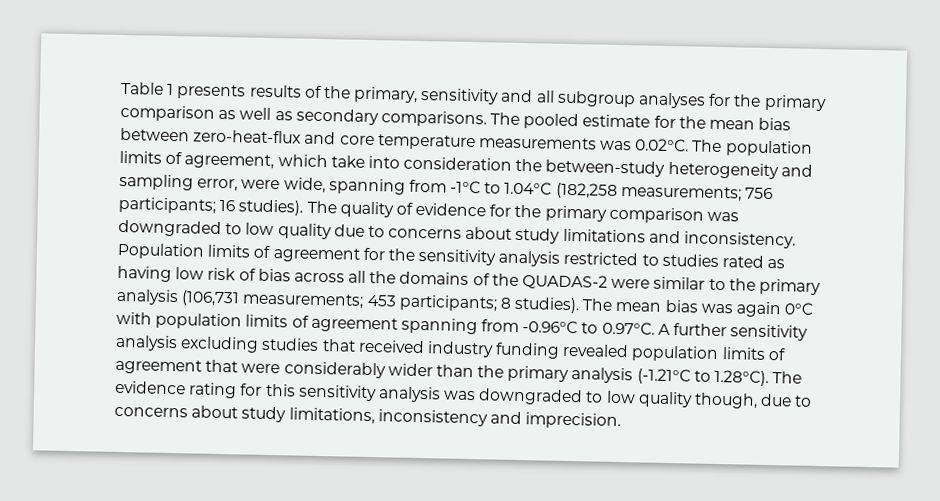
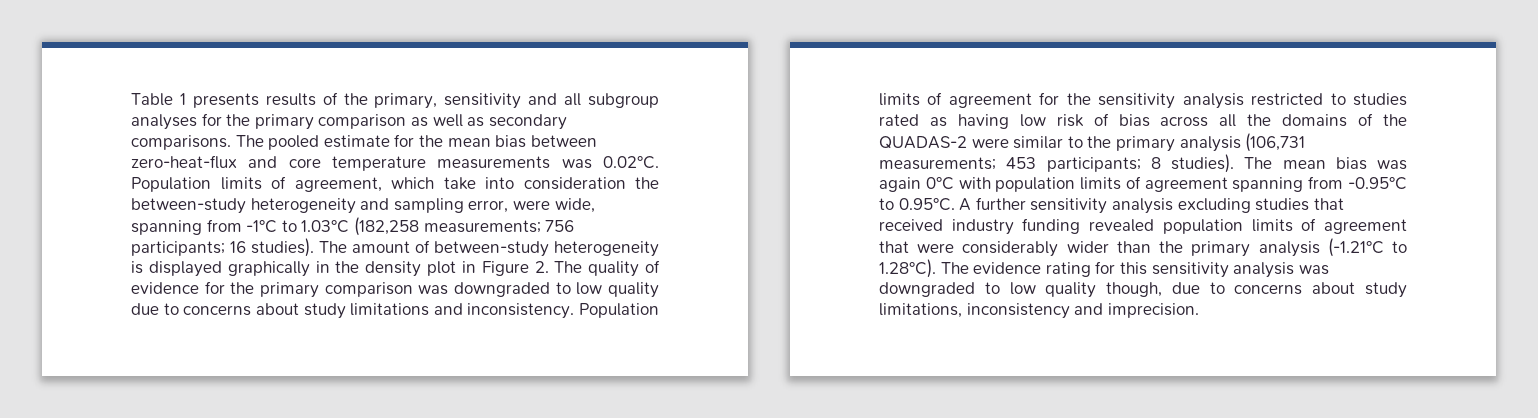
[692,139,813,157] The population -> [131,177,211,192] Population
[504,181,553,195] 1.04°C -> [301,220,350,233] 1.03°C
(337, 207) none -> [352,240,659,257] [131,261,583,277] amount of between-study heterogeneity is displayed graphically in the density plot in Figure 2. The
[522,320,655,335] -0.96°C to 0.97°C. -> [1348,177,1407,190] [879,198,955,211] -0.95°C to 0.95°C.

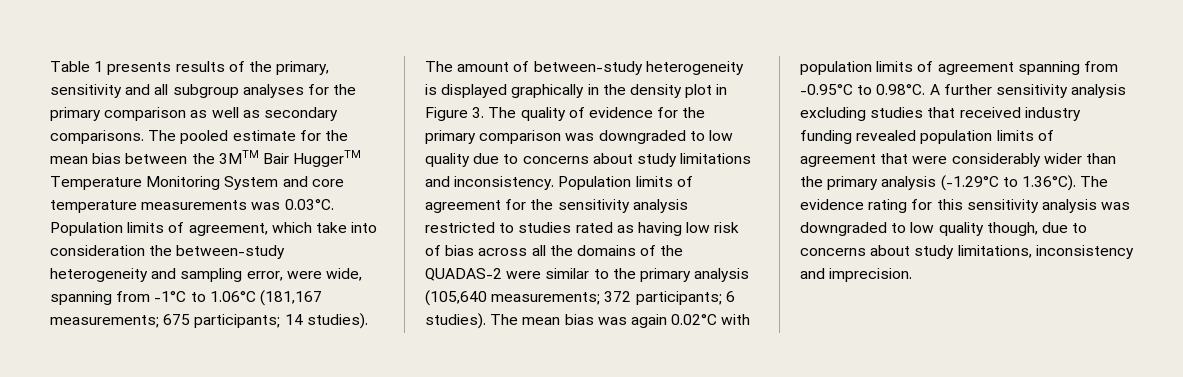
[131,155,237,169] zero-heat-flux -> [191,150,362,167] [50,176,279,190] the 3MTM Bair HuggerTM Temperature Monitoring System
[602,156,659,169] 0.02°C. -> [284,199,334,210] 0.03°C.
[301,217,575,236] [131,241,246,256] 1.03°C (182,258 measurements; 756 participants; 16 -> [209,290,322,306] [50,314,303,328] 1.06°C (181,167 measurements; 675 participants; 14
[534,261,549,273] 2. -> [472,107,485,118] 3.
[1245,133,1306,152] [879,157,1161,172] (106,731 measurements; 453 participants; 8 -> [425,290,735,306] (105,640 measurements; 372 participants; 6
[925,177,954,190] 0°C -> [671,314,718,325] 0.02°C
[898,198,955,211] 0.95°C. -> [876,84,926,95] 0.98°C.
[1327,238,1407,257] [879,259,936,278] (-1.21°C to 1.28°C). -> [940,175,1076,191] (-1.29°C to 1.36°C).

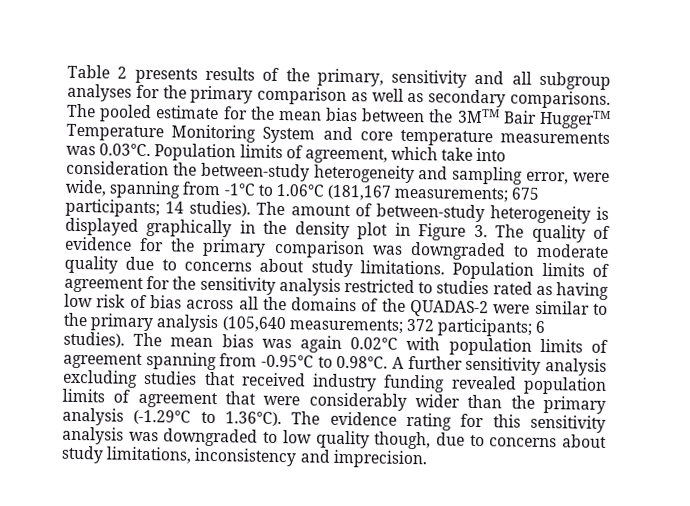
[94,61,104,72] 1 -> [117,66,128,79] 2
[708,130,733,141] low -> [536,243,609,258] moderate
[680,153,752,164] [425,176,555,190] limitations and inconsistency. -> [360,260,445,275] limitations.

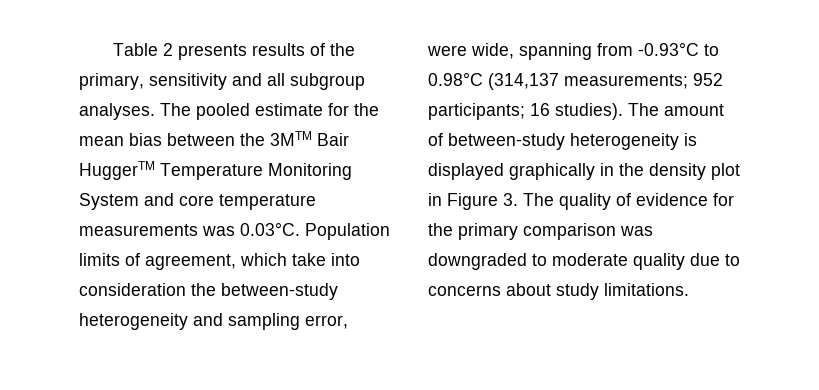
[67,83,611,109] analyses for the primary comparison as well as secondary comparisons. -> [79,103,155,120] analyses.
[223,183,540,203] [65,198,185,218] -1°C to 1.06°C (181,167 measurements; 675 participants; 14 -> [638,42,719,56] [428,72,723,90] [428,103,550,120] -0.93°C to 0.98°C (314,137 measurements; 952 participants; 16
[452,261,609,280] [64,276,609,300] [64,293,609,318] [63,312,547,337] [63,331,608,356] [63,352,608,376] [62,369,607,395] [62,388,606,414] [62,407,606,433] [62,426,607,450] [61,445,428,469] Population limits of agreement for the sensitivity analysis restricted to studies rated as having low risk of bias across all the domains of the QUADAS-2 were similar to the primary analysis (105,640 measurements; 372 participants; 6 studies). The mean bias was again 0.02°C with population limits of agreement spanning from -0.95°C to 0.98°C. A further sensitivity analysis excluding studies that received industry funding revealed population limits of agreement that were considerably wider than the primary analysis (-1.29°C to 1.36°C). The evidence rating for this sensitivity analysis was downgraded to low quality though, due to concerns about study limitations, inconsistency and imprecision. -> (689, 289) none

